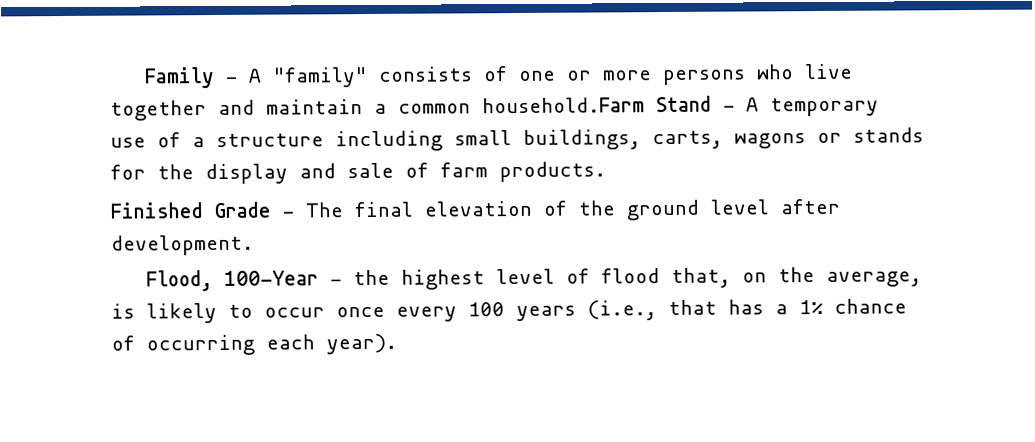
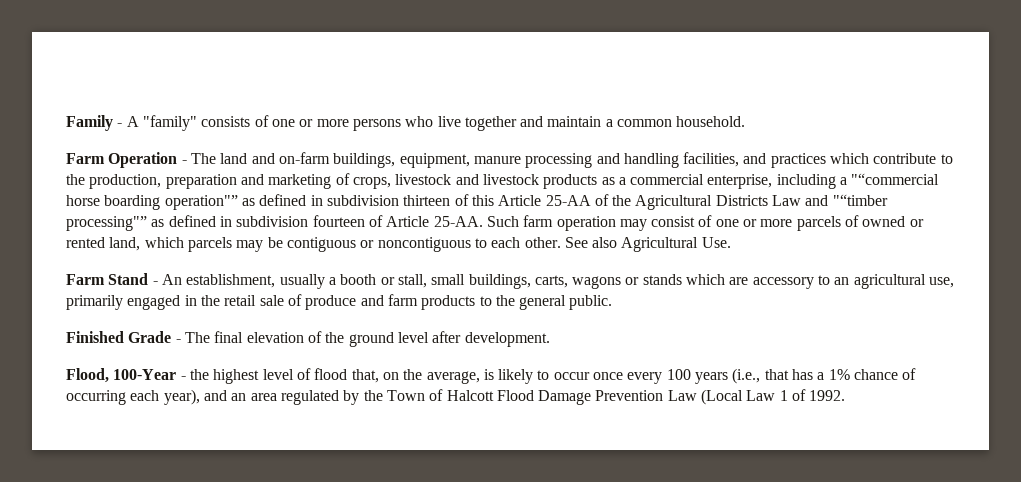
[482,95,879,117] [110,130,443,152] household.Farm Stand - A temporary use of a structure including -> [676,116,746,127] [66,152,953,168] [66,173,940,189] [66,194,888,210] [66,215,924,231] [66,237,731,252] [66,273,427,289] household. // Farm Operation - The land and on-farm buildings, equipment, manure processing and handling facilities, and practices which contribute to the production, preparation and marketing of crops, livestock and livestock products as a commercial enterprise, including a "“commercial horse boarding operation"” as defined in subdivision thirteen of this Article 25-AA of the Agricultural Districts Law and "“timber processing"” as defined in subdivision fourteen of Article 25-AA. Such farm operation may consist of one or more parcels of owned or rented land, which parcels may be contiguous or noncontiguous to each other. See also Agricultural Use. // Farm Stand - An establishment, usually a booth or stall,
[110,161,606,185] for the display and sale of farm products. -> [686,274,955,289] [66,294,613,310] which are accessory to an agricultural use, primarily engaged in the retail sale of produce and farm products to the general public.
[326,333,397,355] year). -> [163,389,846,405] year), and an area regulated by the Town of Halcott Flood Damage Prevention Law (Local Law 1 of 1992.

